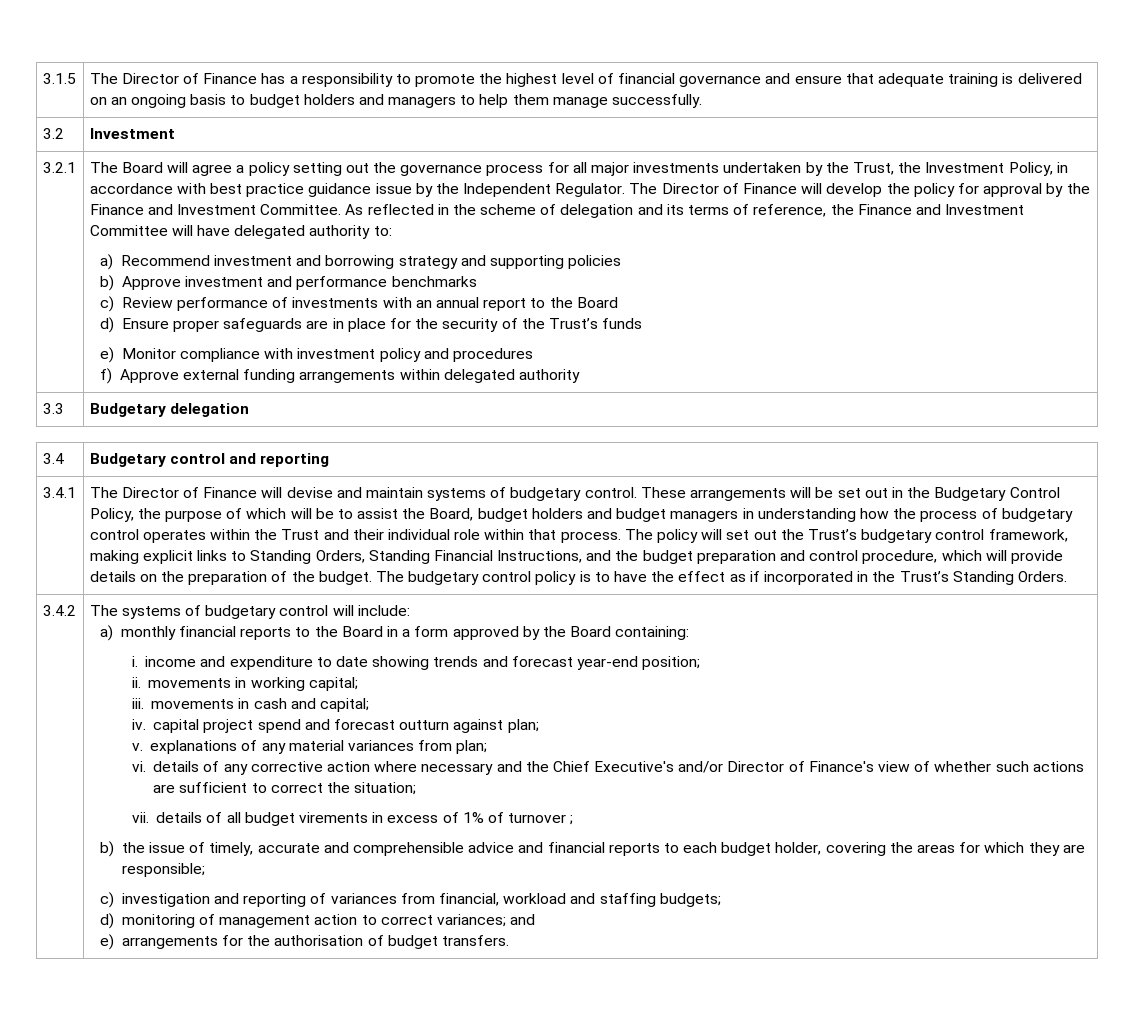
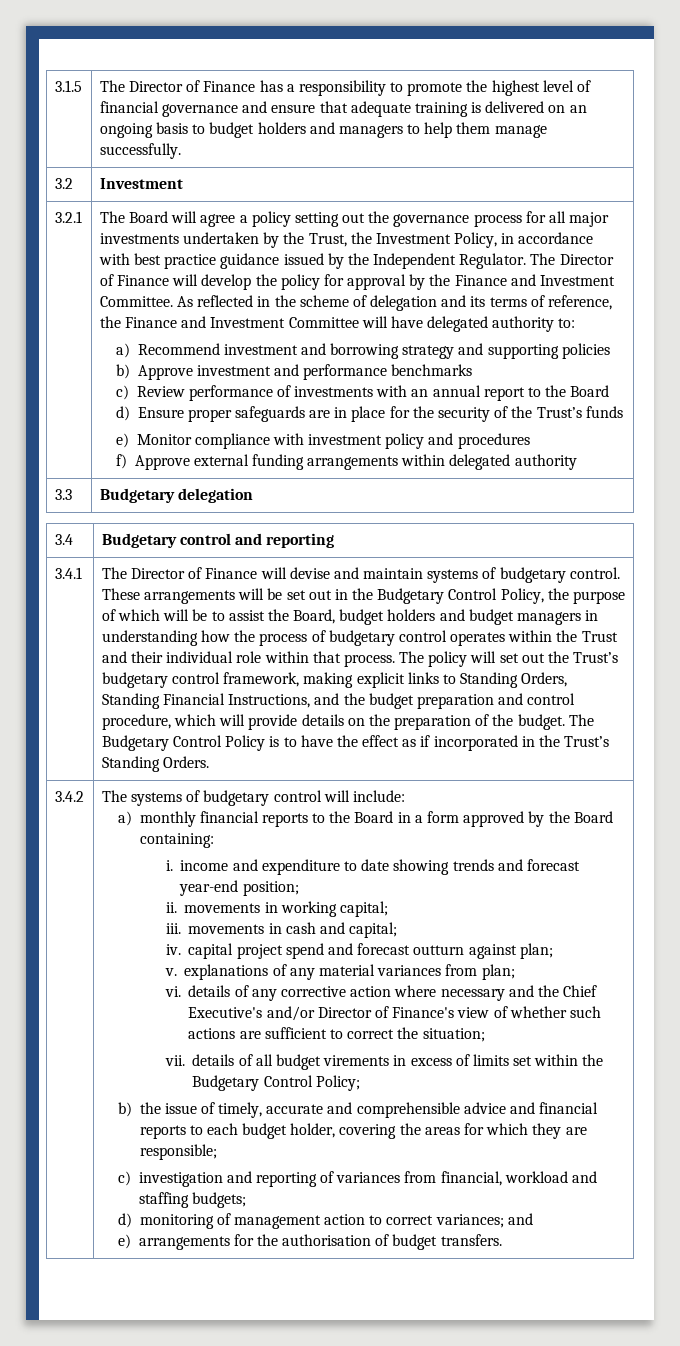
[375,183,412,194] issue -> [283,253,324,265] issued
[408,571,577,585] budgetary control policy -> [101,735,266,751] Budgetary Control Policy
[462,812,574,825] 1% of turnover ; -> [472,1054,604,1066] [192,1075,360,1091] limits set within the Budgetary Control Policy;

